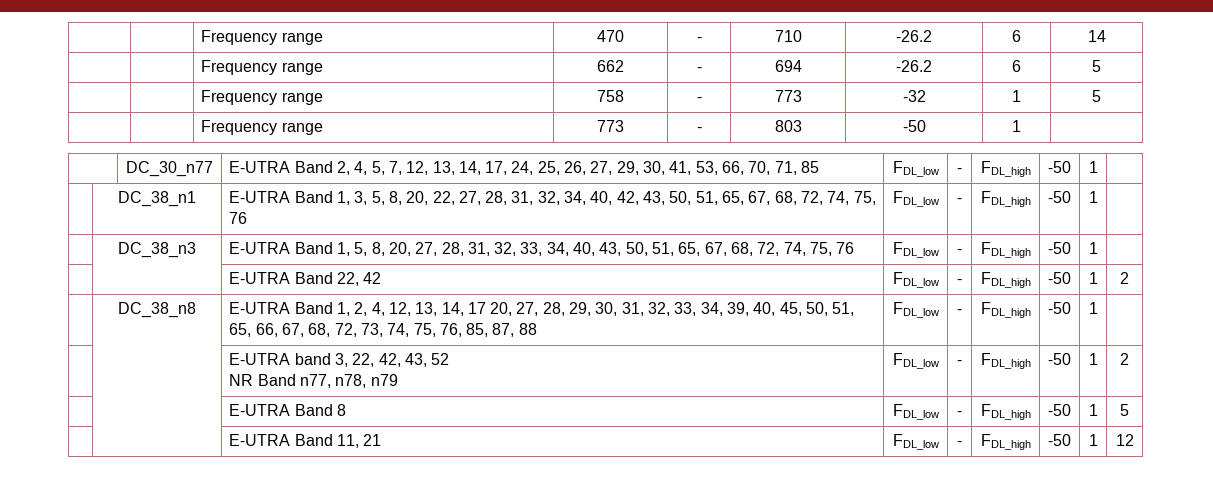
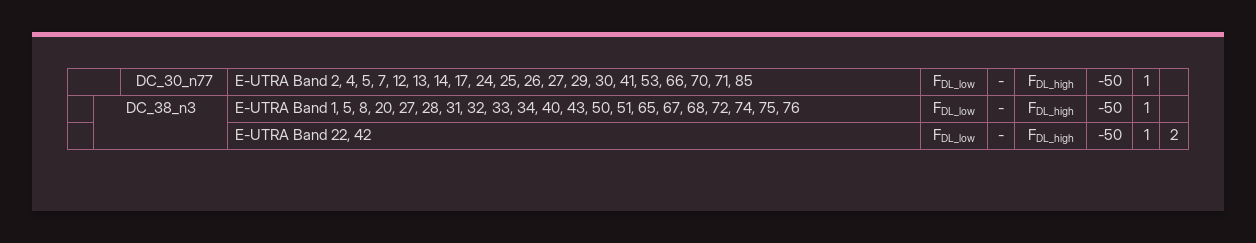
[201,30,323,45] [597,30,624,42] [696,37,702,42] [774,30,802,42] [896,30,932,42] [1012,30,1021,42] [1087,30,1106,42] [201,60,323,75] [597,60,624,72] [696,67,702,72] [774,60,802,72] [896,60,932,72] [1012,60,1021,72] [1092,60,1101,72] [201,90,323,105] [597,90,624,102] [696,97,702,102] [774,90,802,102] [902,90,926,102] [1012,90,1021,102] [1092,90,1101,102] [201,120,323,135] [597,120,624,132] [696,127,702,132] [774,120,802,132] [902,120,926,132] [1012,120,1021,132] | | Frequency range | 470 | - | 710 | -26.2 | 6 | 14 // | | Frequency range | 662 | - | 694 | -26.2 | 6 | 5 // | | Frequency range | 758 | - | 773 | -32 | 1 | 5 // | | Frequency range | 773 | - | 803 | -50 | 1 | // | -> (135, 81) |
[118,191,196,207] [229,191,876,205] [229,212,248,224] [892,191,939,207] [957,198,962,203] [980,191,1031,207] [1048,191,1071,203] [1088,191,1098,203] // | DC_38_n1 | E-UTRA Band 1, 3, 5, 8, 20, 22, 27, 28, 31, 32, 34, 40, 42, 43, 50, 51, 65, 67, 68, 72, 74, 75, 76 | FDL_low | - | FDL_high | -50 | 1 | -> (1149, 80) none
[118,302,196,318] [229,302,855,316] [229,323,537,337] [892,302,939,318] [957,309,962,314] [980,302,1031,318] [1048,302,1071,314] [1088,302,1098,314] [229,353,450,367] [229,374,398,388] [892,353,939,369] [957,360,962,365] [980,353,1031,369] [1048,353,1071,365] [1088,353,1098,365] [1120,353,1129,365] [229,404,346,416] [892,404,939,420] [957,411,962,416] [980,404,1031,420] [1048,404,1071,416] [1088,404,1098,416] [1120,404,1129,416] [229,434,382,448] [892,434,939,450] [957,441,962,446] [980,434,1031,450] [1048,434,1071,446] [1088,434,1098,446] [1115,434,1134,446] // | DC_38_n8 | E-UTRA Band 1, 2, 4, 12, 13, 14, 17 20, 27, 28, 29, 30, 31, 32, 33, 34, 39, 40, 45, 50, 51, 65, 66, 67, 68, 72, 73, 74, 75, 76, 85, 87, 88 | FDL_low | - | FDL_high | -50 | 1 | // | | E-UTRA band 3, 22, 42, 43, 52 // NR Band n77, n78, n79 | FDL_low | - | FDL_high | -50 | 1 | 2 // | | E-UTRA Band 8 | FDL_low | - | FDL_high | -50 | 1 | 5 // | | E-UTRA Band 11, 21 | FDL_low | - | FDL_high | -50 | 1 | 12 -> (1178, 134) none

